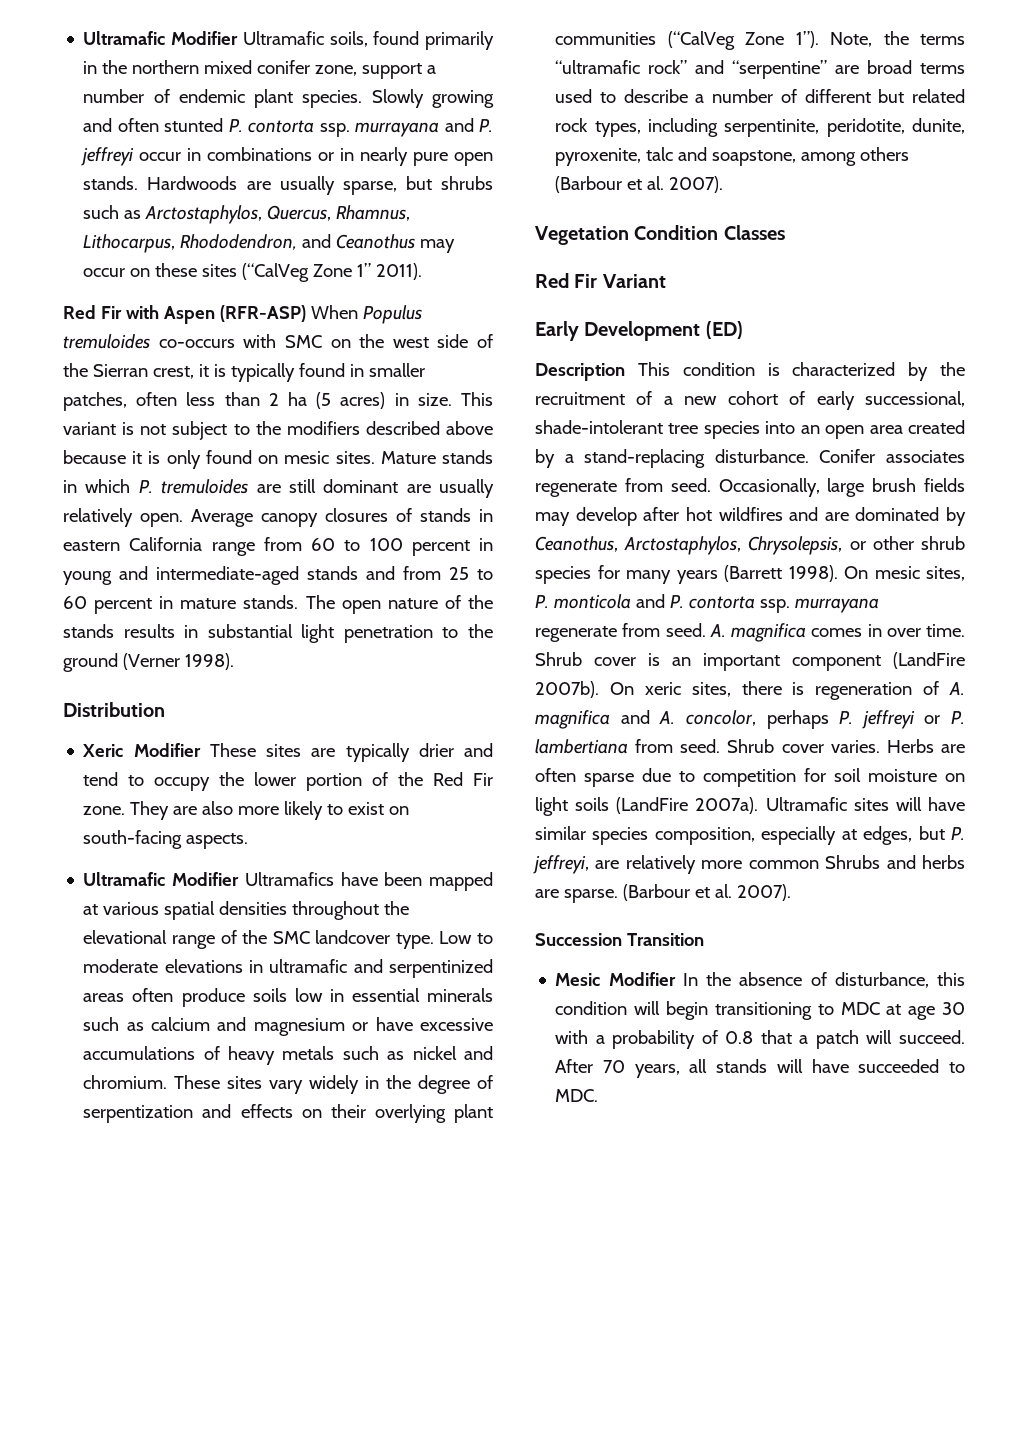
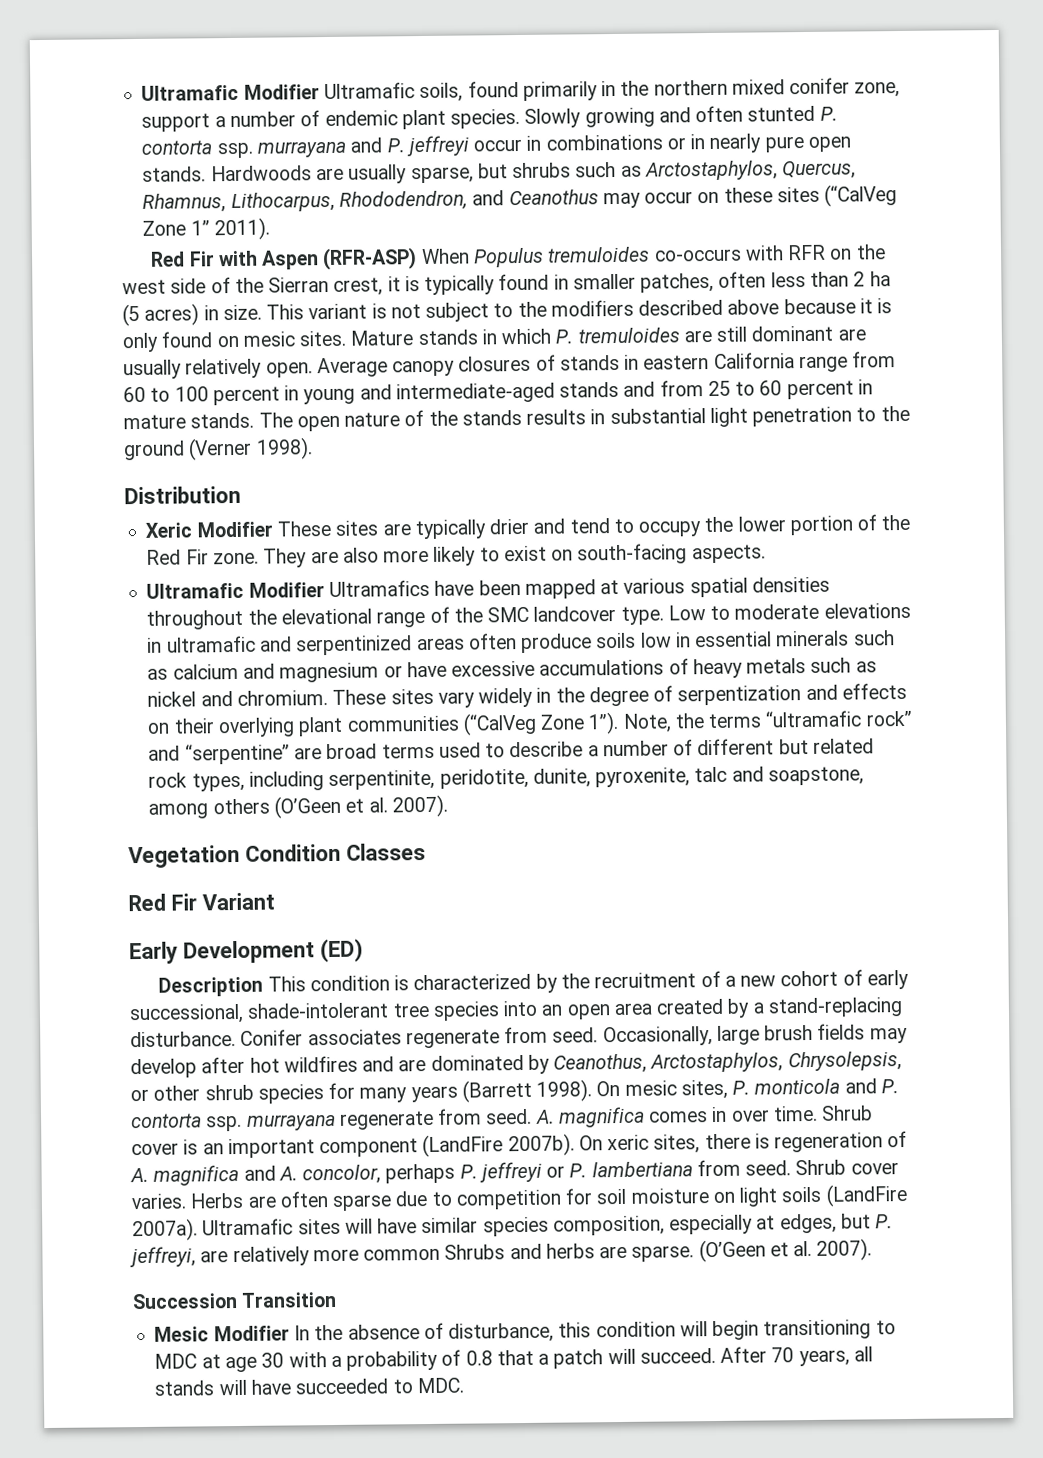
[284,335,322,348] SMC -> [787,244,827,261] RFR
[555,176,623,193] (Barbour -> [273,795,341,819] (O’Geen
[622,884,690,901] (Barbour -> [698,1239,766,1263] (O’Geen

